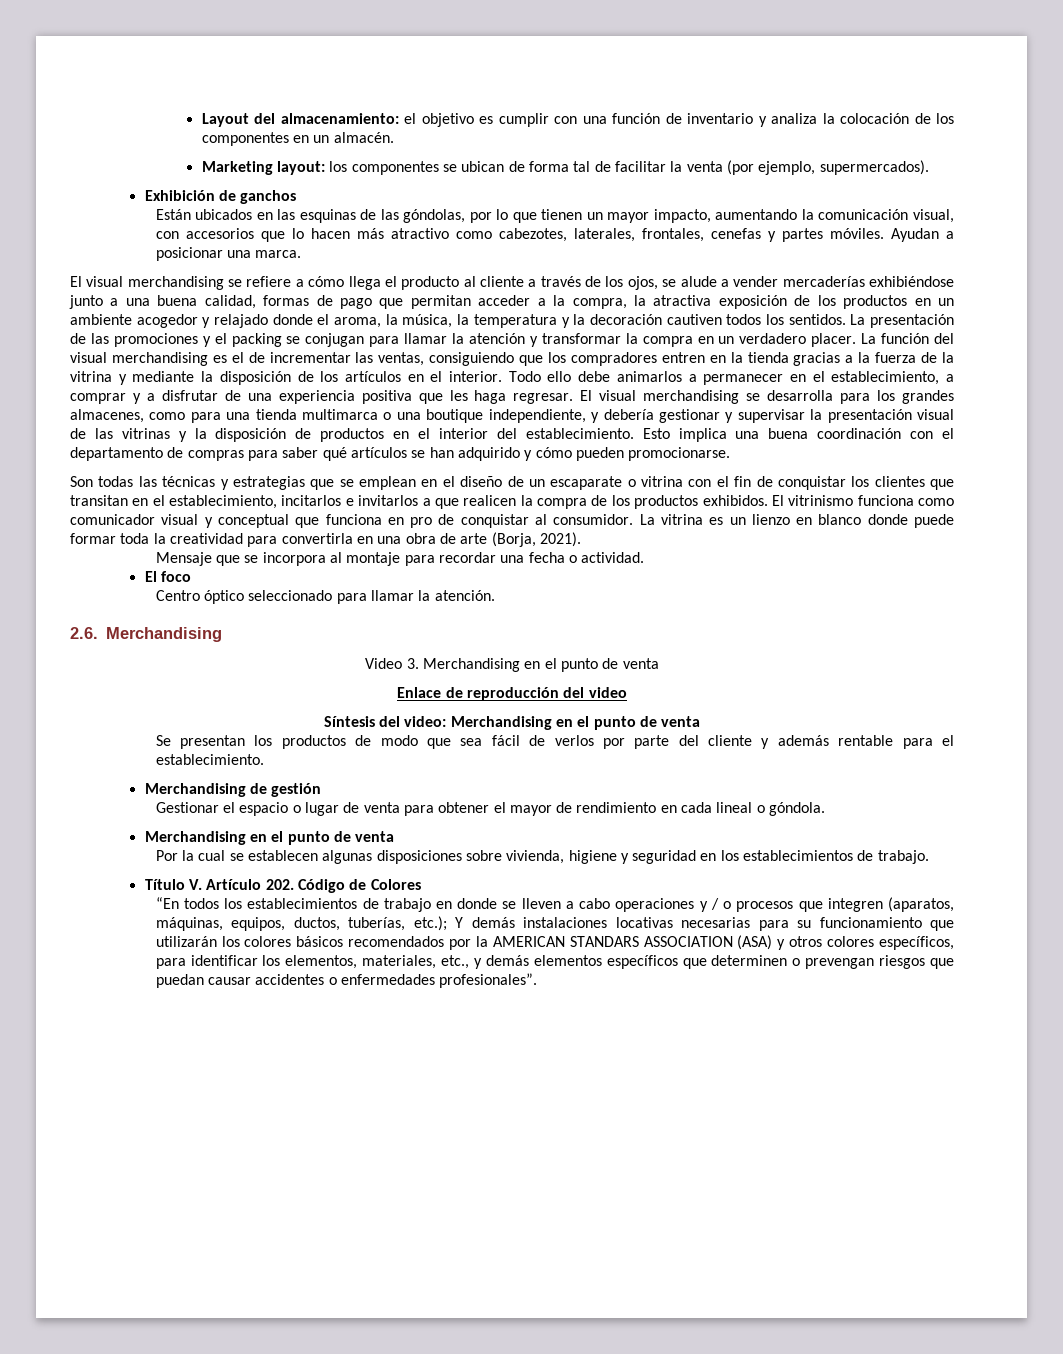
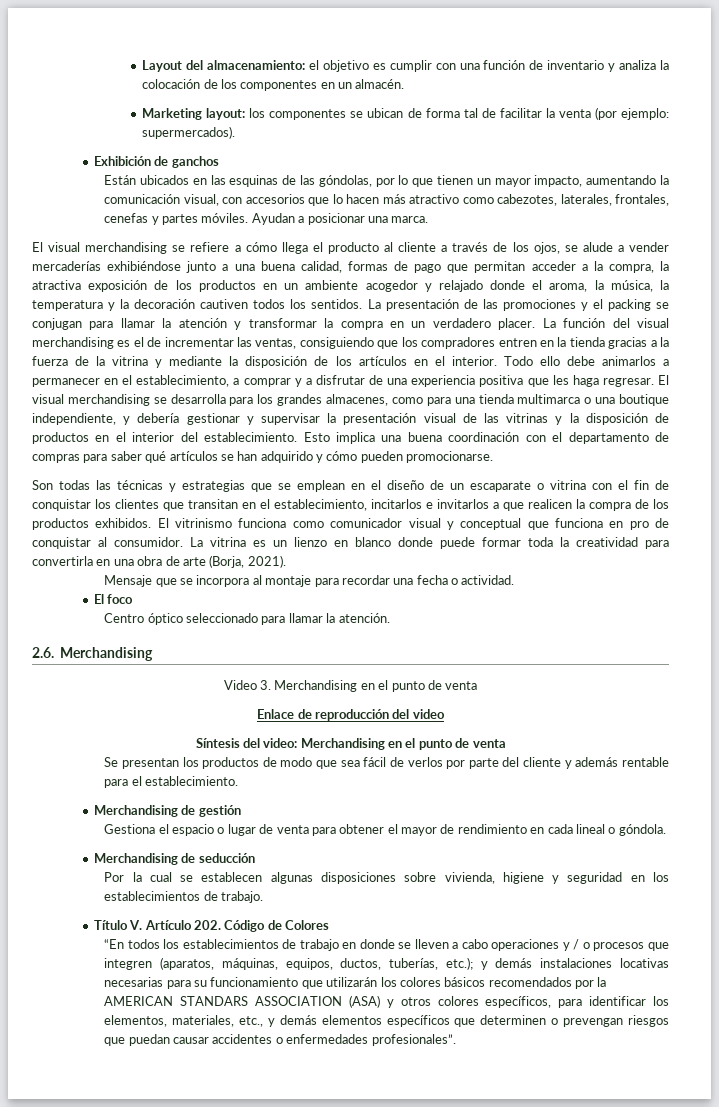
[758,161,816,175] ejemplo, -> [620,108,669,120] ejemplo:
[155,802,219,813] Gestionar -> [104,824,156,834] Gestiona
[250,831,395,845] en el punto de venta -> [181,853,255,863] de seducción
[455,917,464,928] Y -> [480,961,488,970] y

